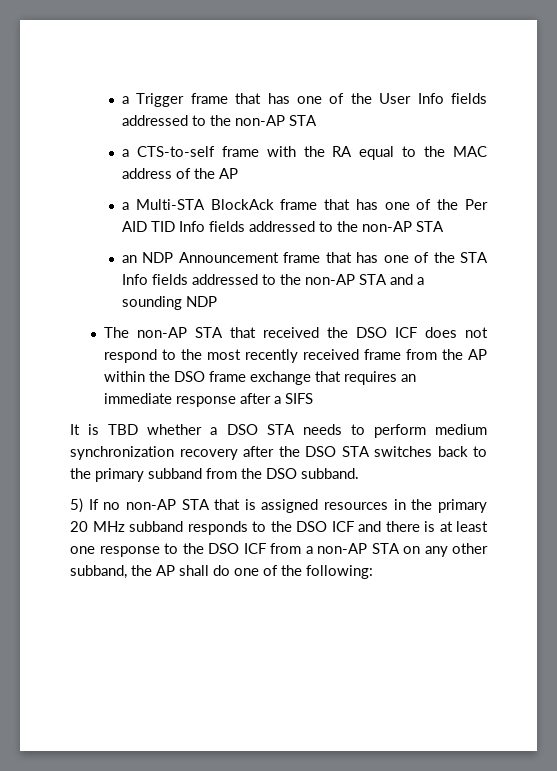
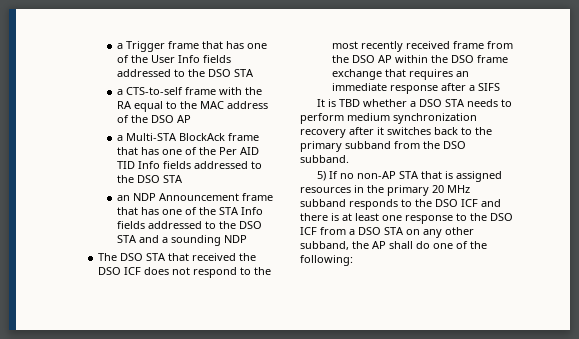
[234,115,285,126] non-AP -> [208,69,232,77] DSO
(215, 173) none -> [151,115,175,123] DSO
[361,221,412,232] non-AP -> [137,175,161,183] DSO
[304,274,355,285] non-AP -> [239,221,263,229] DSO
[136,327,187,338] non-AP -> [119,253,143,261] DSO
(463, 354) none -> [351,55,375,63] DSO
[278,446,370,457] the DSO STA -> [377,127,384,135] it
[317,543,367,554] non-AP -> [358,227,381,235] DSO

